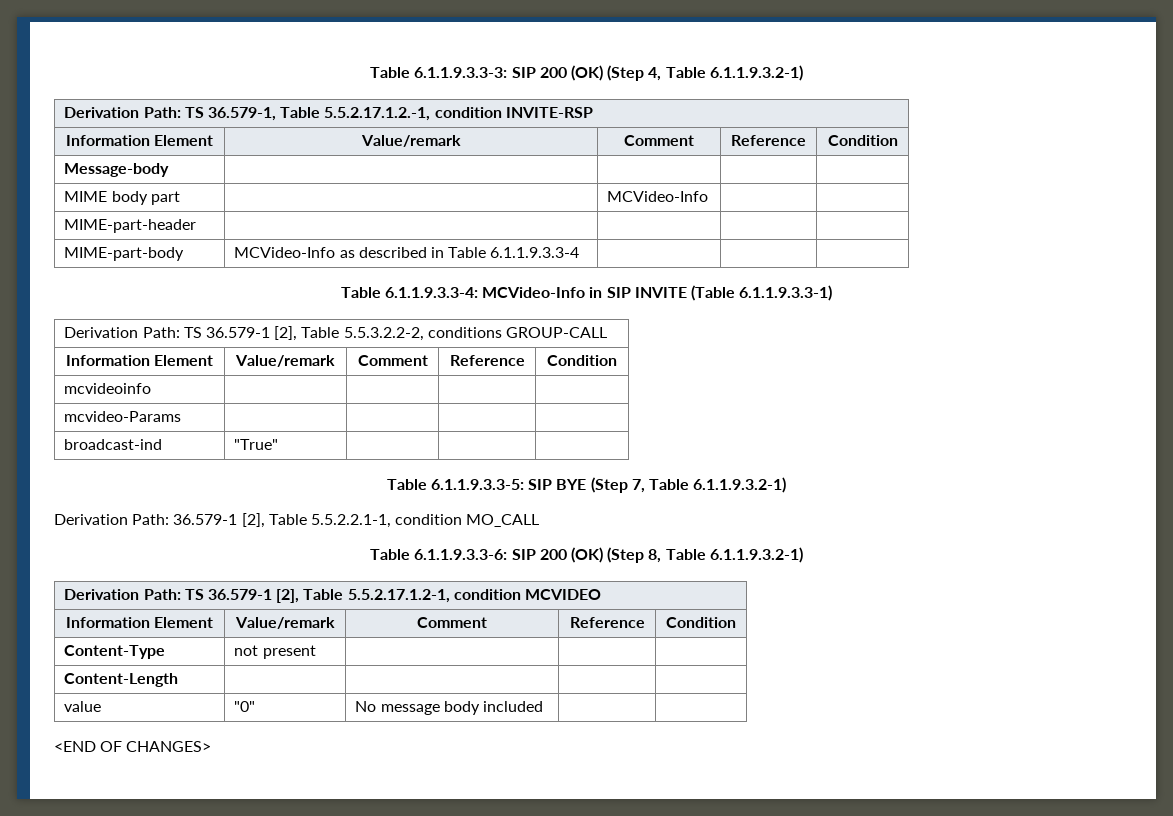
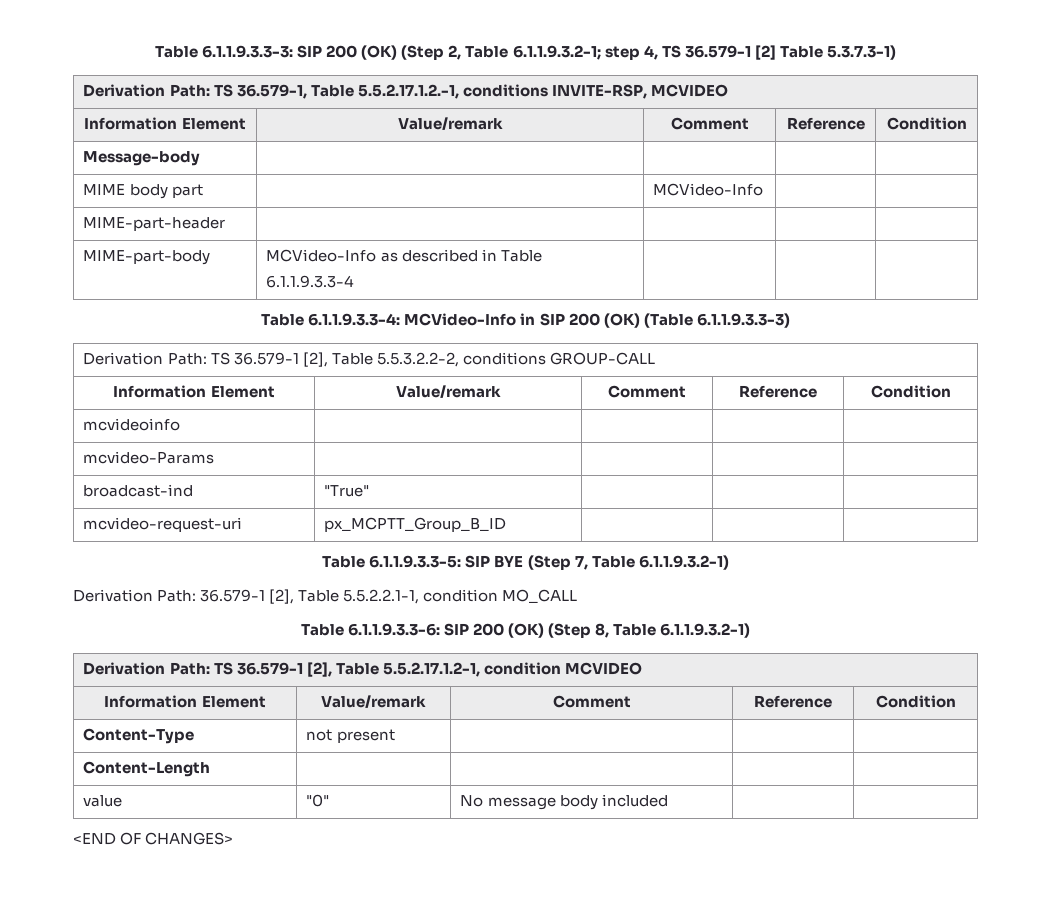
[648,65,803,81] 4, Table 6.1.1.9.3.2-1) -> [448,45,896,60] 2, Table 6.1.1.9.3.2-1; step 4, TS 36.579-1 [2] Table 5.3.7.3-1)
[434,107,593,118] condition INVITE-RSP -> [462,84,728,99] conditions INVITE-RSP, MCVIDEO
[634,285,833,301] INVITE (Table 6.1.1.9.3.3-1) -> [568,313,790,328] 200 (OK) (Table 6.1.1.9.3.3-3)
(279, 444) none -> [83,517,243,532] [324,517,507,532] // mcvideo-request-uri | px_MCPTT_Group_B_ID | | |

